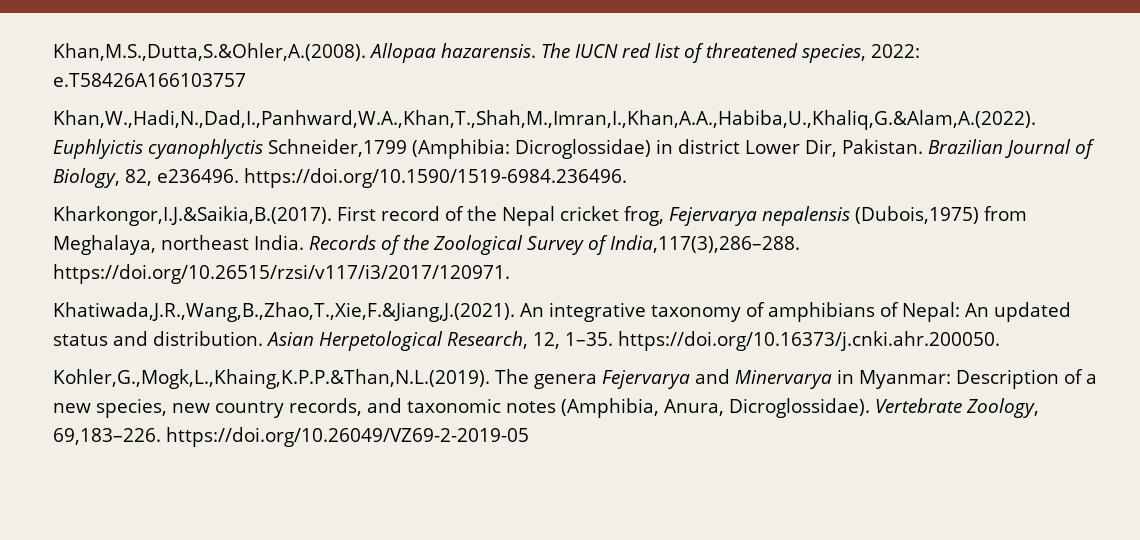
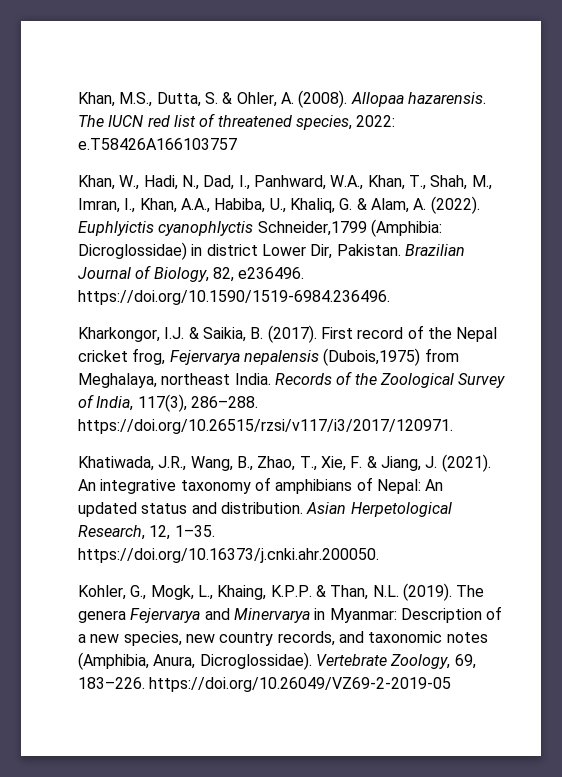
[53,43,367,61] Khan,M.S.,Dutta,S.&Ohler,A.(2008). -> [78,90,348,108] Khan, M.S., Dutta, S. & Ohler, A. (2008).
[53,110,1037,130] Khan,W.,Hadi,N.,Dad,I.,Panhward,W.A.,Khan,T.,Shah,M.,Imran,I.,Khan,A.A.,Habiba,U.,Khaliq,G.&Alam,A.(2022). -> [78,175,492,190] [78,196,480,214] Khan, W., Hadi, N., Dad, I., Panhward, W.A., Khan, T., Shah, M., Imran, I., Khan, A.A., Habiba, U., Khaliq, G. & Alam, A. (2022).
[53,206,333,226] Kharkongor,I.J.&Saikia,B.(2017). -> [78,325,317,343] Kharkongor, I.J. & Saikia, B. (2017).
[610,235,801,253] [53,264,511,284] [53,302,516,322] India,117(3),286–288. https://doi.org/10.26515/rzsi/v117/i3/2017/120971. // Khatiwada,J.R.,Wang,B.,Zhao,T.,Xie,F.&Jiang,J.(2021). -> [96,394,259,412] [78,419,454,434] [78,454,491,472] India, 117(3), 286–288. https://doi.org/10.26515/rzsi/v117/i3/2017/120971. // Khatiwada, J.R., Wang, B., Zhao, T., Xie, F. & Jiang, J. (2021).
[53,369,491,389] Kohler,G.,Mogk,L.,Khaing,K.P.P.&Than,N.L.(2019). -> [78,583,452,601] Kohler, G., Mogk, L., Khaing, K.P.P. & Than, N.L. (2019).
[53,428,162,445] 69,183–226. -> [454,654,476,669] [78,677,146,689] 69, 183–226.

